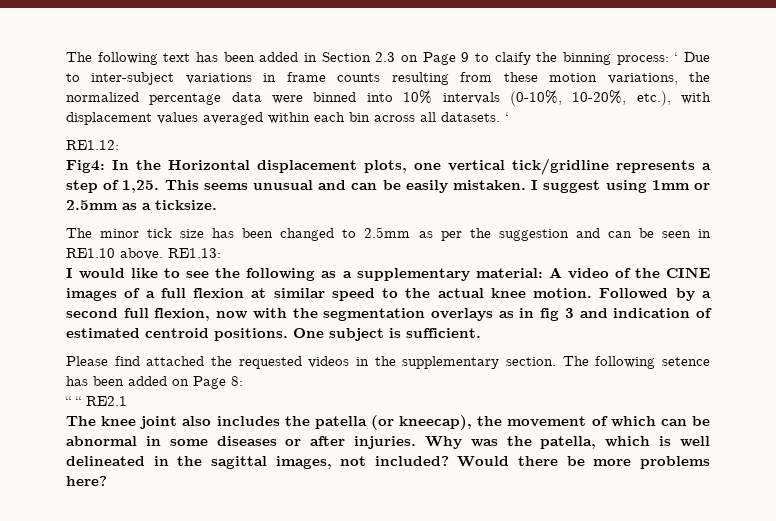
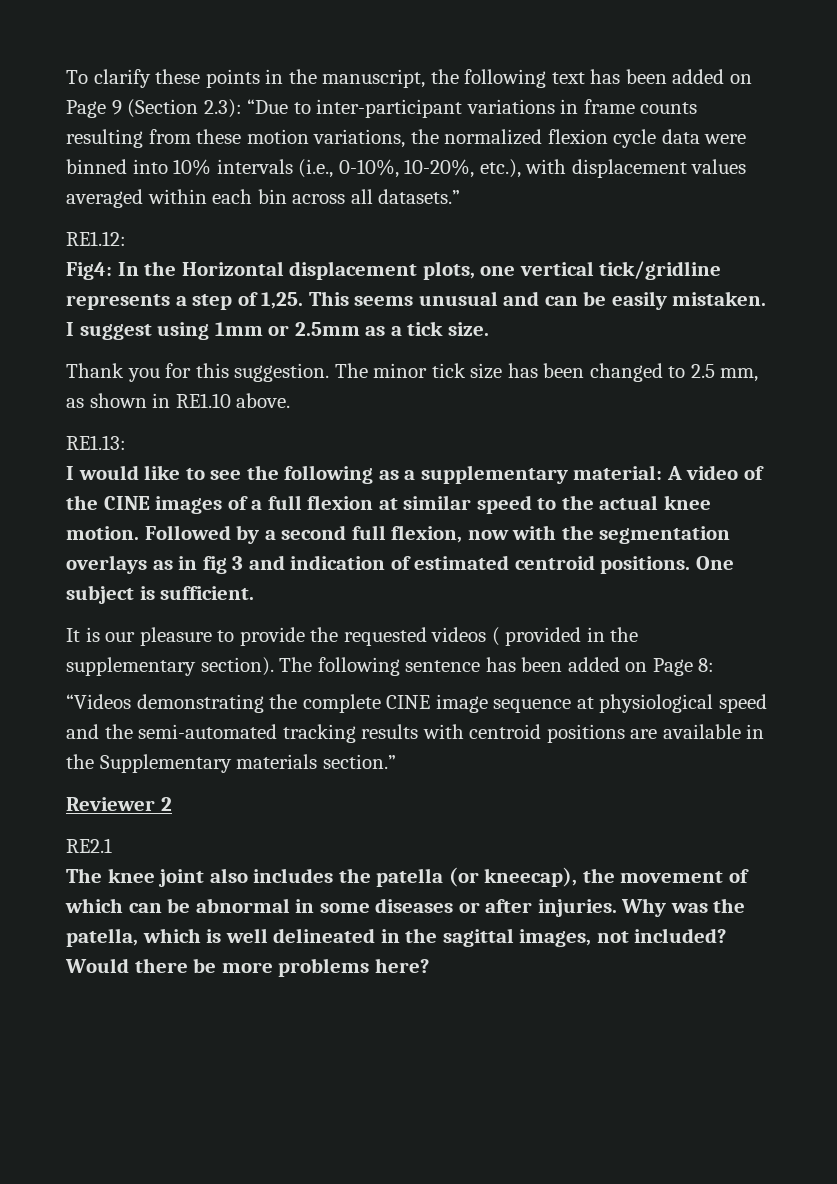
[66,52,92,62] The -> [66,69,459,88] To clarify these points in the manuscript, the
[304,52,710,65] [66,72,175,85] in Section 2.3 on Page 9 to claify the binning process: ‘ Due to inter-subject -> [729,74,752,84] [66,99,463,118] on Page 9 (Section 2.3): “Due to inter-participant
[149,93,222,105] percentage -> [547,129,657,148] flexion cycle
[509,90,562,106] (0-10%, -> [298,159,399,178] (i.e., 0-10%,
[441,112,509,122] datasets. ‘ -> [378,189,461,204] datasets.”
[155,200,217,210] ticksize. // -> [407,321,489,336] [66,363,330,382] tick size. // Thank you for this suggestion.
[364,227,691,241] 2.5mm as per the suggestion and can be seen -> [690,364,759,382] [66,393,147,408] 2.5 mm, as shown
(163, 254) none -> (291, 400) //
[66,356,205,366] Please find attached -> [66,627,305,646] It is our pleasure to provide
(350, 362) none -> [491,627,582,646] ( provided
[506,356,710,369] section. The following setence -> [200,657,481,676] section). The following sentence
[65,396,81,406] “ “ -> [66,694,767,713] [66,724,765,743] [66,754,396,773] [66,797,172,811] “Videos demonstrating the complete CINE image sequence at physiological speed and the semi-automated tracking results with centroid positions are available in the Supplementary materials section.” // Reviewer 2 //

